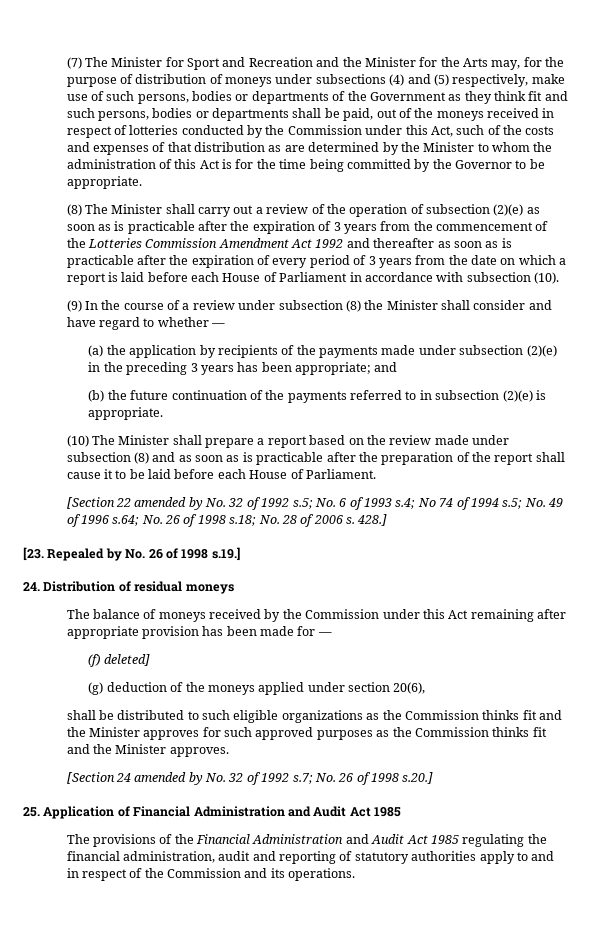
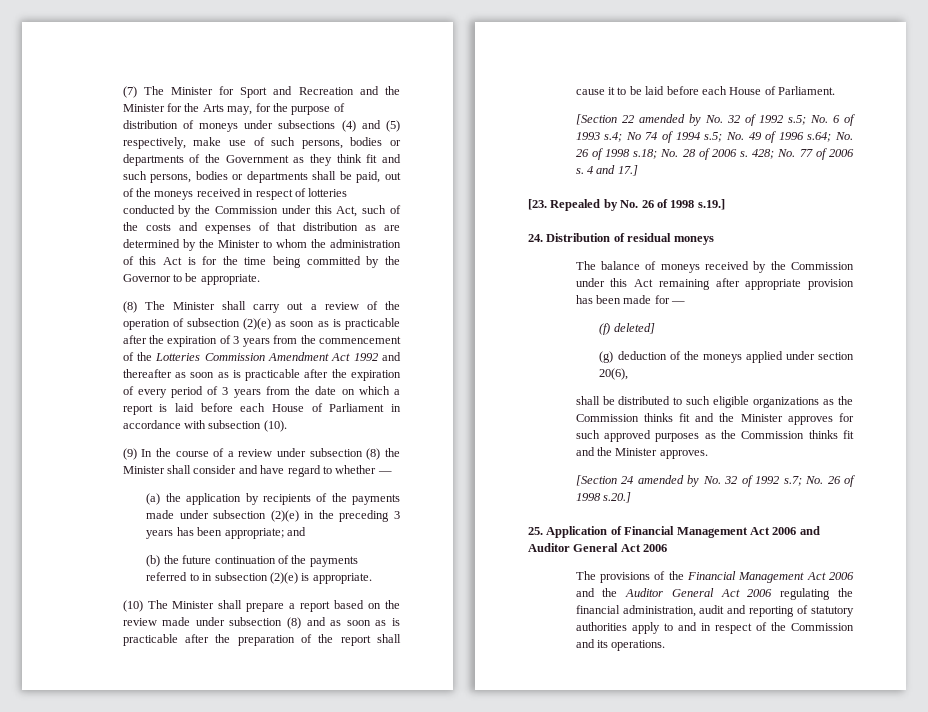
[357,514,388,526] 428.] -> [752,148,854,160] [575,165,638,176] 428; No. 77 of 2006 s. 4 and 17.]
[193,806,401,817] Administration and Audit Act 1985 -> [676,526,820,538] [528,543,668,552] Management Act 2006 and Auditor General Act 2006
[252,834,459,844] Administration and Audit Act 1985 -> [738,572,854,583] [575,588,773,597] Management Act 2006 and the Auditor General Act 2006

